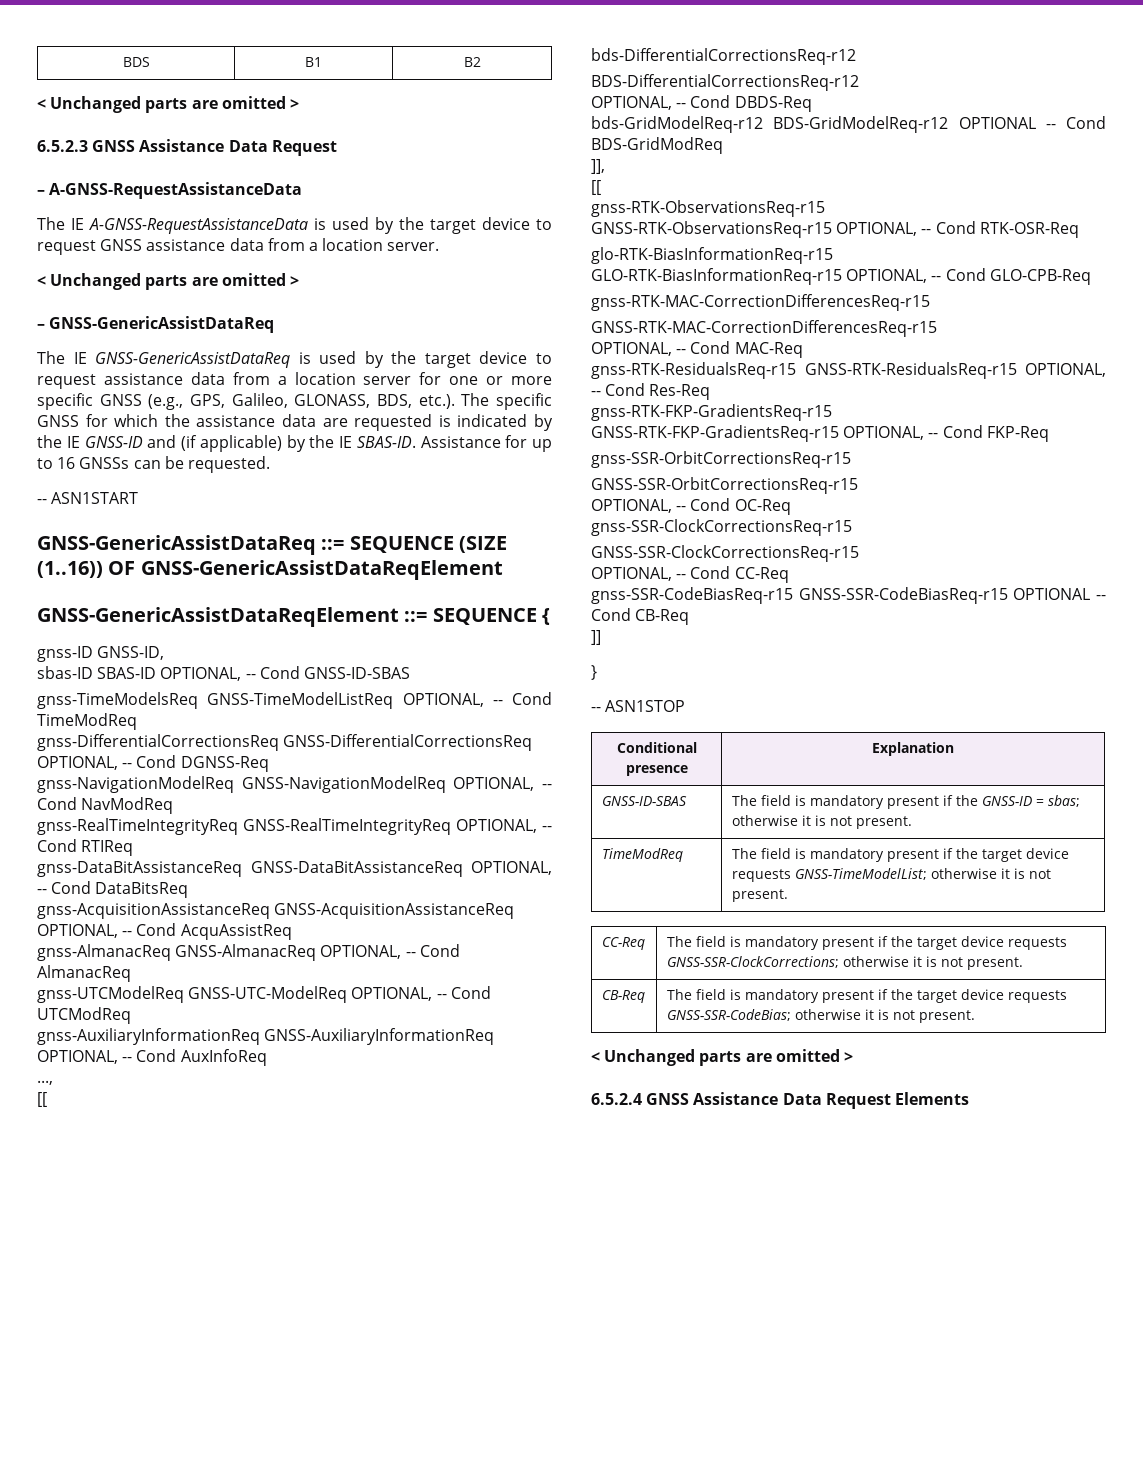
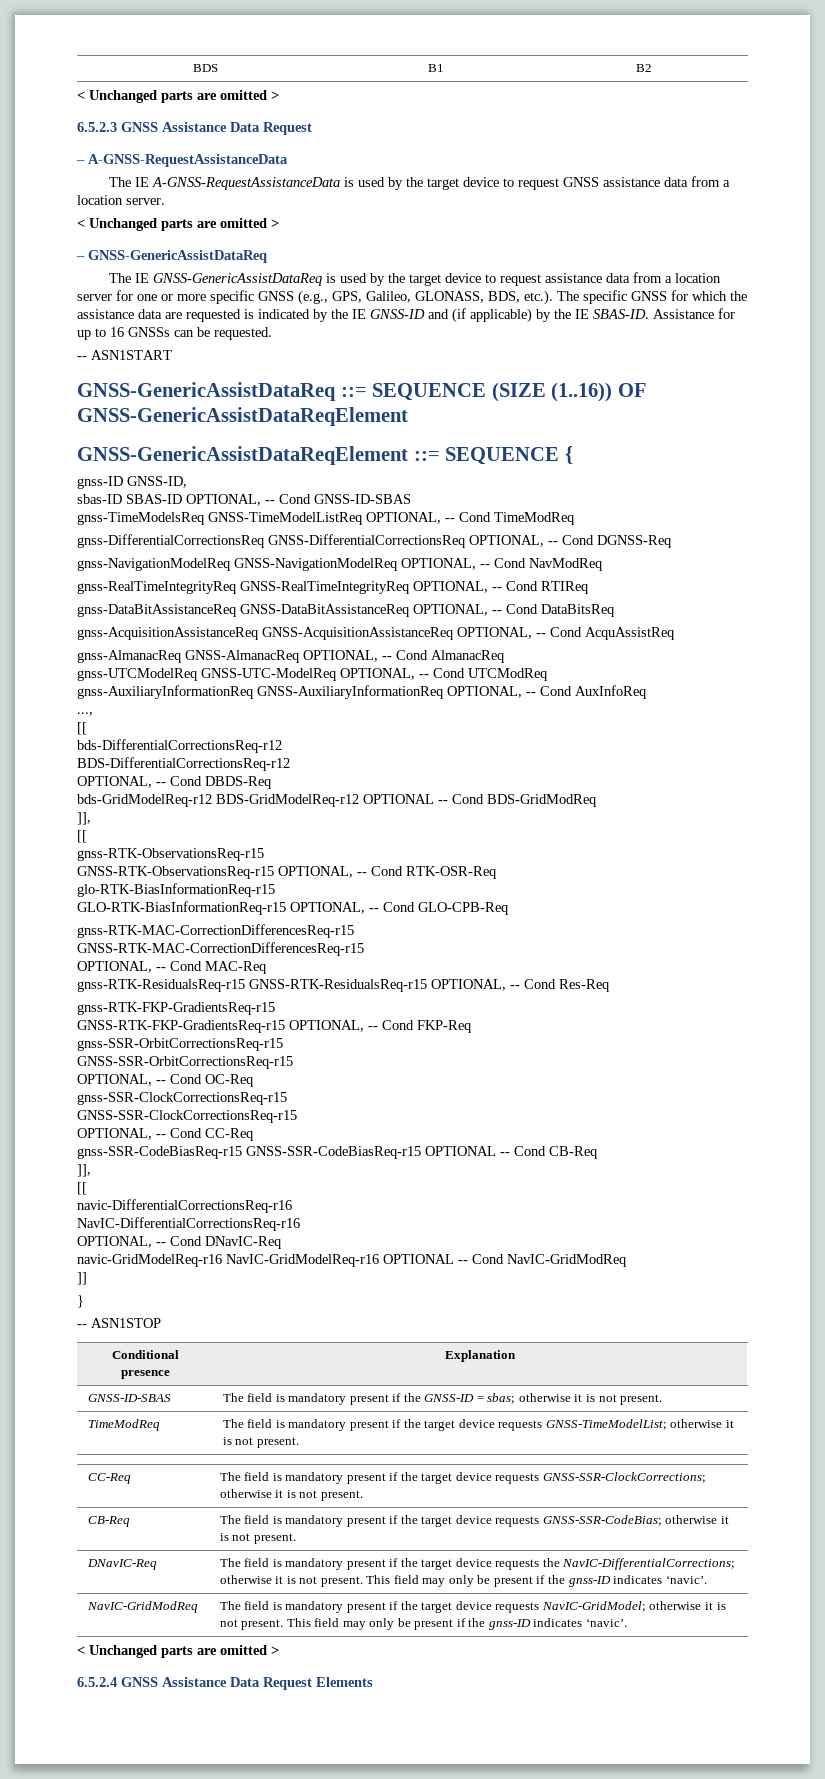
(690, 617) none -> [77,1164,91,1177] [77,1182,87,1195] [77,1199,292,1213] [77,1217,300,1231] [77,1236,281,1249] [77,1254,626,1267] // ]], // [[ // navic-DifferentialCorrectionsReq-r16 // NavIC-DifferentialCorrectionsReq-r16 // OPTIONAL, -- Cond DNavIC-Req // navic-GridModelReq-r16 NavIC-GridModelReq-r16 OPTIONAL -- Cond NavIC-GridModReq
(975, 1016) none -> [86,1559,157,1570] [219,1558,736,1570] [219,1575,707,1587] [86,1601,198,1613] [219,1601,726,1613] [219,1618,627,1630] // DNavIC-Req | The field is mandatory present if the target device requests the NavIC-DifferentialCorrections; otherwise it is not present. This field may only be present if the gnss-ID indicates ‘navic’. // NavIC-GridModReq | The field is mandatory present if the target device requests NavIC-GridModel; otherwise it is not present. This field may only be present if the gnss-ID indicates ‘navic’.

